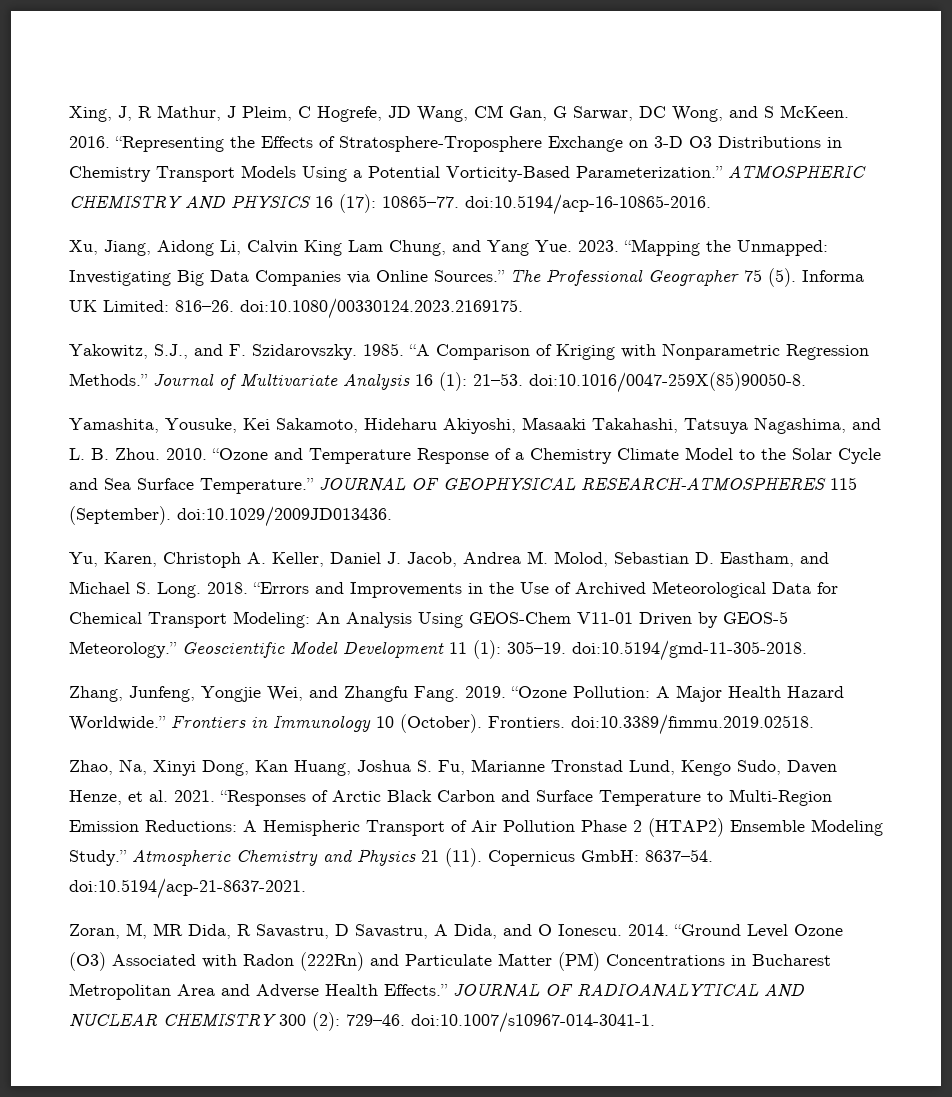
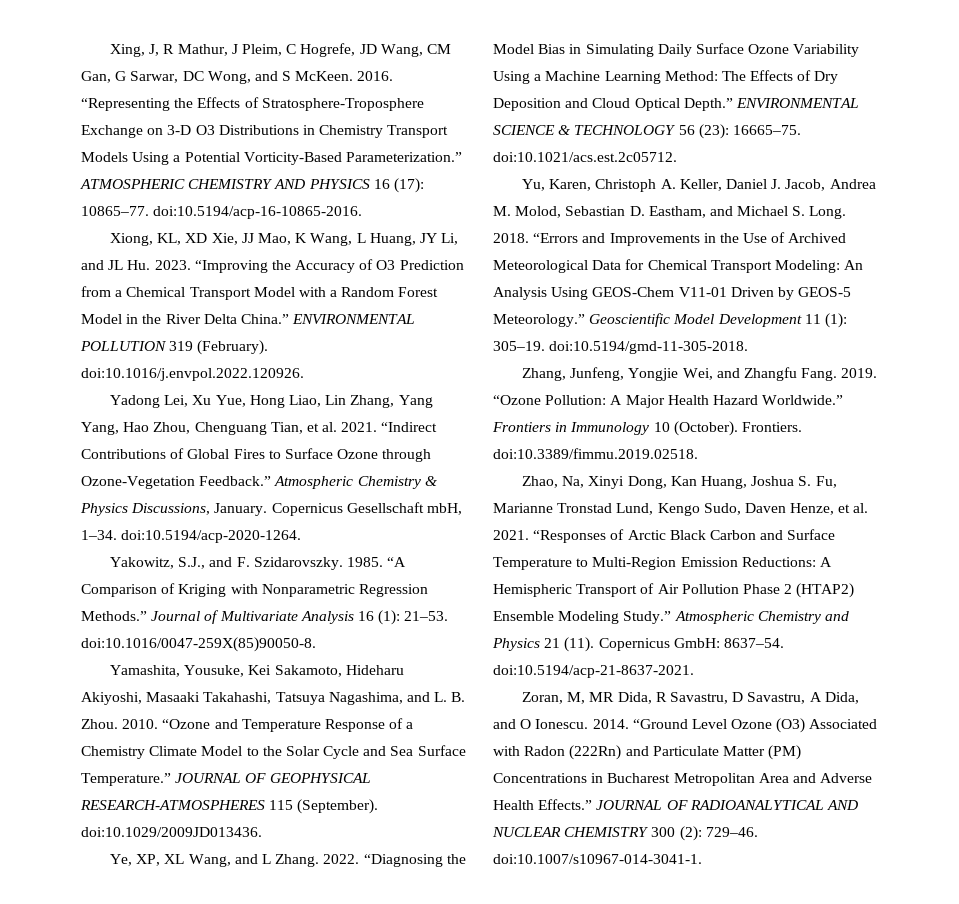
[69,239,828,256] [69,268,864,287] [69,298,523,319] Xu, Jiang, Aidong Li, Calvin King Lam Chung, and Yang Yue. 2023. “Mapping the Unmapped: Investigating Big Data Companies via Online Sources.” The Professional Geographer 75 (5). Informa UK Limited: 816–26. doi:10.1080/00330124.2023.2169175. -> [110,233,459,246] [81,259,464,273] [81,286,439,300] [81,314,416,324] [80,340,269,355] [81,368,304,381] [110,395,433,408] [81,422,438,435] [81,448,432,462] [81,476,437,489] [80,502,462,516] [81,530,302,543] Xiong, KL, XD Xie, JJ Mao, K Wang, L Huang, JY Li, and JL Hu. 2023. “Improving the Accuracy of O3 Prediction from a Chemical Transport Model with a Random Forest Model in the River Delta China.” ENVIRONMENTAL POLLUTION 319 (February). doi:10.1016/j.envpol.2022.120926. // Yadong Lei, Xu Yue, Hong Liao, Lin Zhang, Yang Yang, Hao Zhou, Chenguang Tian, et al. 2021. “Indirect Contributions of Global Fires to Surface Ozone through Ozone-Vegetation Feedback.” Atmospheric Chemistry & Physics Discussions, January. Copernicus Gesellschaft mbH, 1–34. doi:10.5194/acp-2020-1264.
(392, 516) none -> [110,854,466,867] [493,43,860,57] [493,70,839,84] [493,98,859,111] [493,124,801,139] [493,152,677,162] // Ye, XP, XL Wang, and L Zhang. 2022. “Diagnosing the Model Bias in Simulating Daily Surface Ozone Variability Using a Machine Learning Method: The Effects of Dry Deposition and Cloud Optical Depth.” ENVIRONMENTAL SCIENCE & TECHNOLOGY 56 (23): 16665–75. doi:10.1021/acs.est.2c05712.

